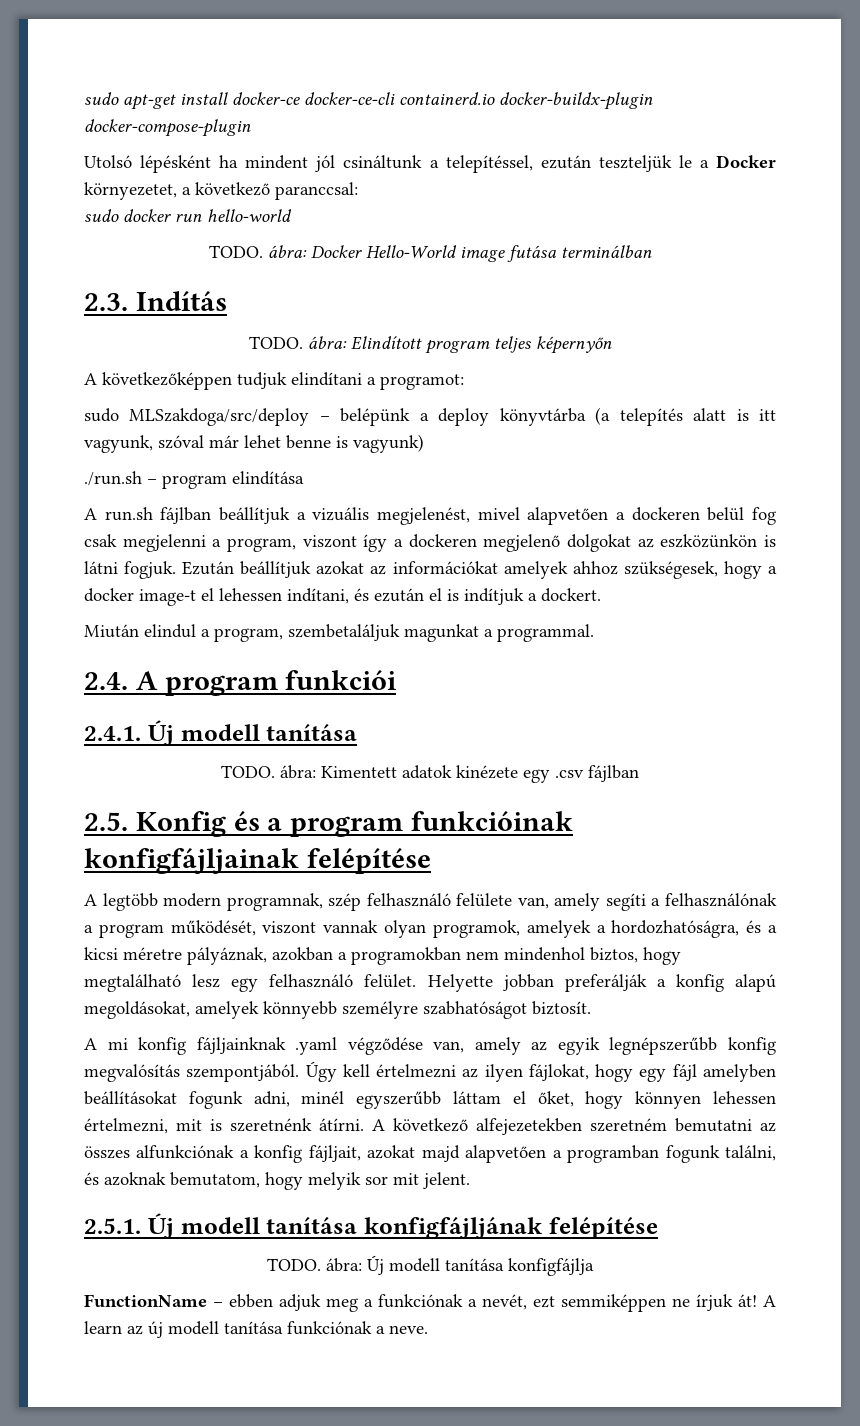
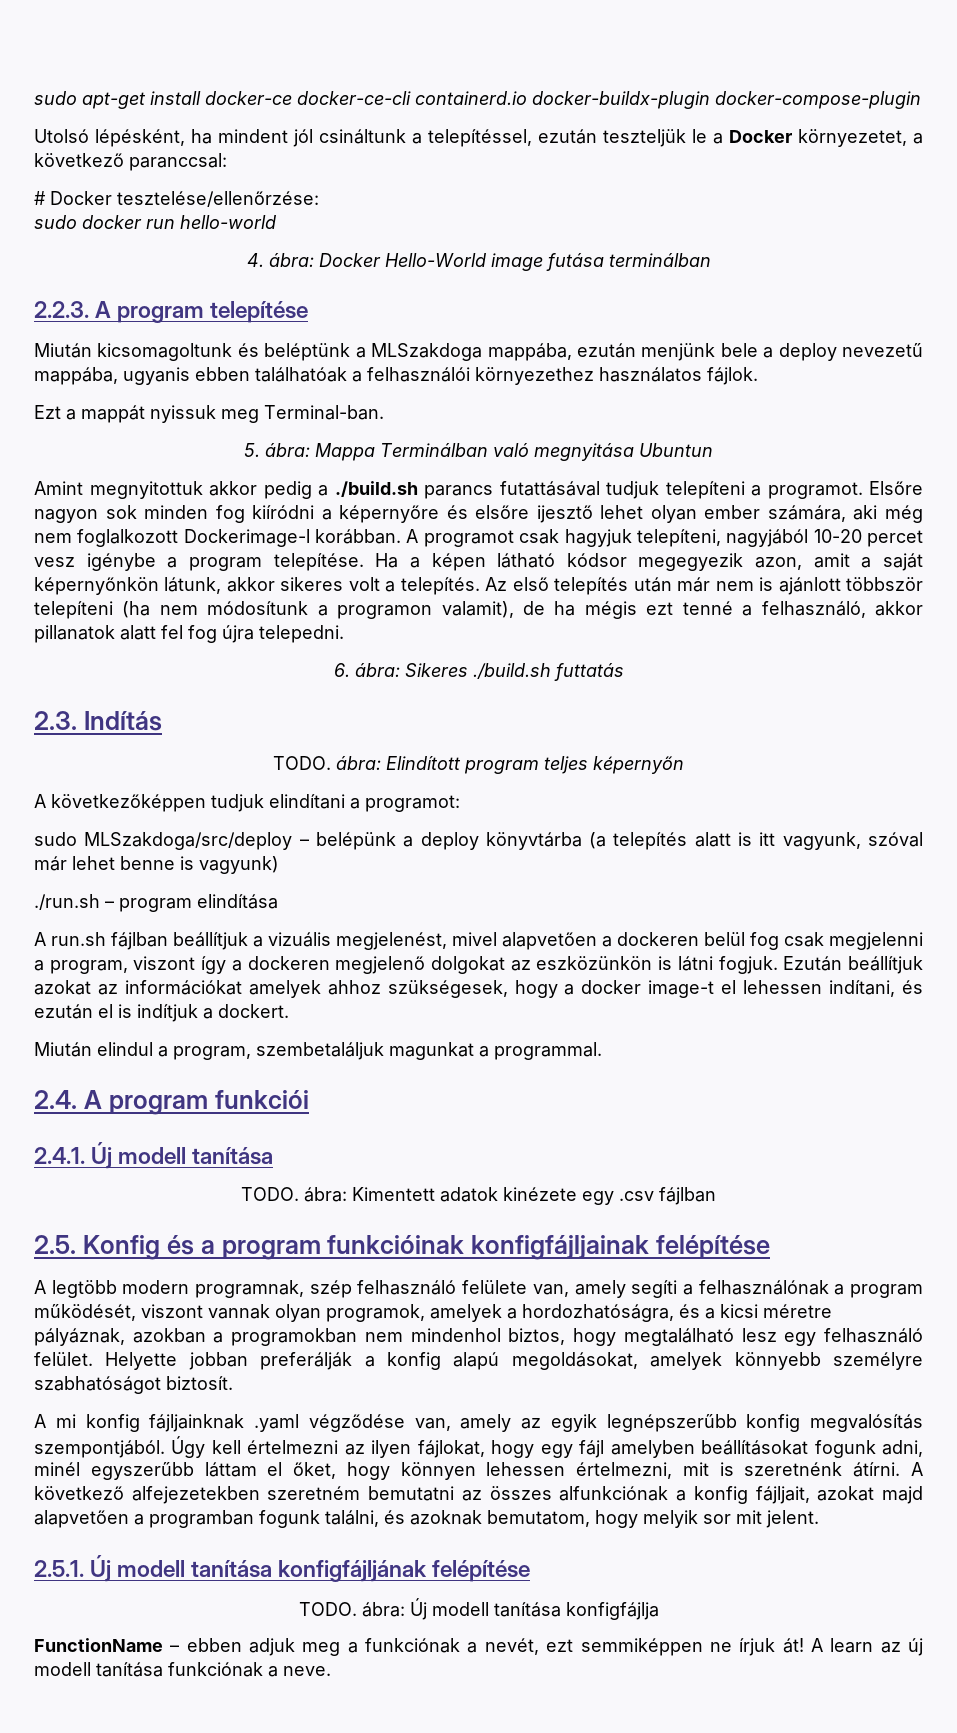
[140,155,212,173] lépésként -> [95,129,185,147] lépésként,
(358, 191) none -> [34,191,319,207] // # Docker tesztelése/ellenőrzése:
[208,245,263,258] TODO. -> [246,253,264,267] 4.
(652, 251) none -> [34,301,309,323] [34,343,923,361] [34,367,758,385] [34,405,384,423] [244,443,713,461] [34,481,923,499] [34,505,923,523] [34,529,924,547] [34,553,923,571] [34,577,923,595] [34,601,924,619] [34,625,344,643] [333,663,624,681] // 2.2.3. A program telepítése // Miután kicsomagoltunk és beléptünk a MLSzakdoga mappába, ezután menjünk bele a deploy nevezetű mappába, ugyanis ebben találhatóak a felhasználói környezethez használatos fájlok. // Ezt a mappát nyissuk meg Terminal-ban. // 5. ábra: Mappa Terminálban való megnyitása Ubuntun // Amint megnyitottuk akkor pedig a ./build.sh parancs futattásával tudjuk telepíteni a programot. Elsőre nagyon sok minden fog kiíródni a képernyőre és elsőre ijesztő lehet olyan ember számára, aki még nem foglalkozott Dockerimage-l korábban. A programot csak hagyjuk telepíteni, nagyjából 10-20 percet vesz igénybe a program telepítése. Ha a képen látható kódsor megegyezik azon, amit a saját képernyőnkön látunk, akkor sikeres volt a telepítés. Az első telepítés után már nem is ajánlott többször telepíteni (ha nem módosítunk a programon valamit), de ha mégis ezt tenné a felhasználó, akkor pillanatok alatt fel fog újra telepedni. // 6. ábra: Sikeres ./build.sh futtatás

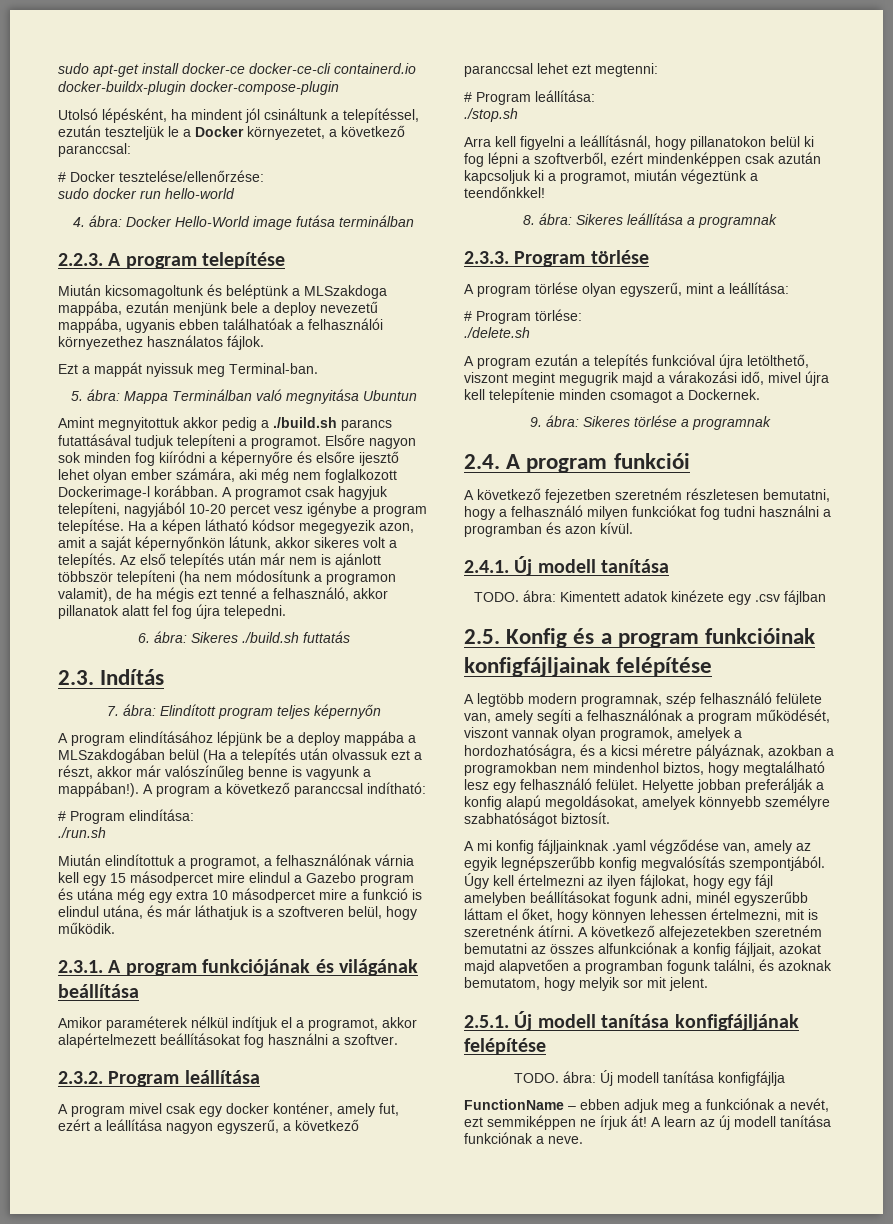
[273,756,331,770] TODO. -> [106,706,119,716] 7.
[51,794,460,812] [34,832,923,850] [34,856,279,874] [34,894,278,912] [34,932,923,950] [34,956,923,974] [34,980,923,998] [34,1004,289,1022] [34,1042,602,1060] [34,1090,309,1115] következőképpen tudjuk elindítani a programot: // sudo MLSzakdoga/src/deploy – belépünk a deploy könyvtárba (a telepítés alatt is itt vagyunk, szóval már lehet benne is vagyunk) // ./run.sh – program elindítása // A run.sh fájlban beállítjuk a vizuális megjelenést, mivel alapvetően a dockeren belül fog csak megjelenni a program, viszont így a dockeren megjelenő dolgokat az eszközünkön is látni fogjuk. Ezután beállítjuk azokat az információkat amelyek ahhoz szükségesek, hogy a docker image-t el lehessen indítani, és ezután el is indítjuk a dockert. // Miután elindul a program, szembetaláljuk magunkat a programmal. // 2.4. A program funkciói -> [71,731,416,746] [58,748,422,763] [58,765,371,780] [58,782,426,797] [58,809,194,824] [58,827,106,838] [58,854,414,869] [58,871,414,886] [58,888,422,903] [58,905,417,920] [58,922,115,934] [58,959,418,976] [58,984,139,998] [58,1016,417,1031] [58,1033,398,1048] [58,1070,260,1087] [58,1102,399,1117] [58,1119,359,1134] [464,63,658,77] [464,90,595,105] [464,108,518,122] [464,135,814,150] [464,152,821,167] [464,169,758,184] [464,186,545,198] [523,213,777,228] [464,250,649,267] [464,282,789,297] [464,309,582,324] [464,327,530,338] [464,354,809,369] [464,371,829,386] [464,388,760,403] [529,415,771,430] [464,453,690,473] [464,488,830,503] [464,505,831,520] [464,522,633,537] program elindításához lépjünk be a deploy mappába a MLSzakdogában belül (Ha a telepítés után olvassuk ezt a részt, akkor már valószínűleg benne is vagyunk a mappában!). A program a következő paranccsal indítható: // # Program elindítása: // ./run.sh // Miután elindítottuk a programot, a felhasználónak várnia kell egy 15 másodpercet mire elindul a Gazebo program és utána még egy extra 10 másodpercet mire a funkció is elindul utána, és már láthatjuk is a szoftveren belül, hogy működik. // 2.3.1. A program funkciójának és világának beállítása // Amikor paraméterek nélkül indítjuk el a programot, akkor alapértelmezett beállításokat fog használni a szoftver. // 2.3.2. Program leállítása // A program mivel csak egy docker konténer, amely fut, ezért a leállítása nagyon egyszerű, a következő paranccsal lehet ezt megtenni: // # Program leállítása: // ./stop.sh // Arra kell figyelni a leállításnál, hogy pillanatokon belül ki fog lépni a szoftverből, ezért mindenképpen csak azután kapcsoljuk ki a programot, miután végeztünk a teendőnkkel! // 8. ábra: Sikeres leállítása a programnak // 2.3.3. Program törlése // A program törlése olyan egyszerű, mint a leállítása: // # Program törlése: // ./delete.sh // A program ezután a telepítés funkcióval újra letölthető, viszont megint megugrik majd a várakozási idő, mivel újra kell telepítenie minden csomagot a Dockernek. // 9. ábra: Sikeres törlése a programnak // 2.4. A program funkciói // A következő fejezetben szeretném részletesen bemutatni, hogy a felhasználó milyen funkciókat fog tudni használni a programban és azon kívül.

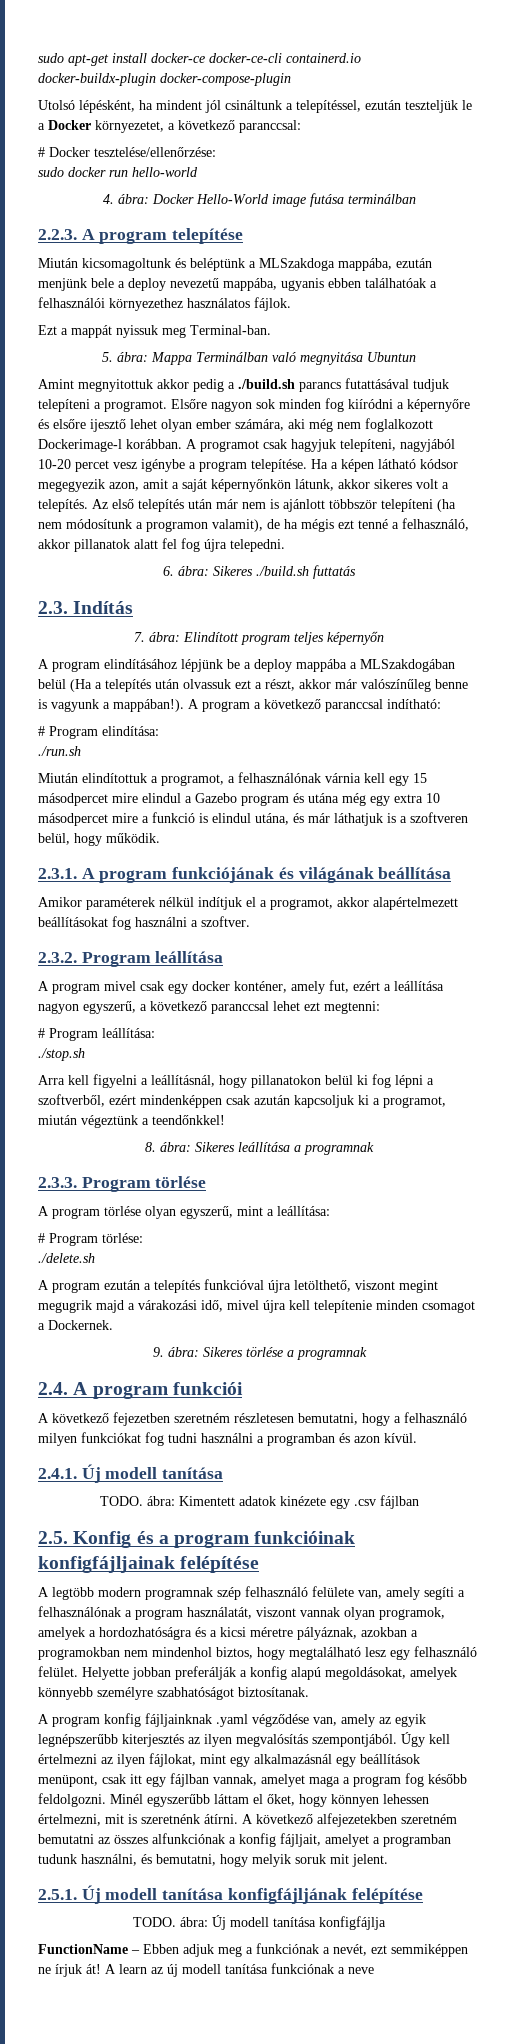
[581,693,662,707] programnak, -> [145,1587,213,1600] programnak
[756,709,830,723] működését, -> [187,1607,252,1619] használatát,
[464,744,576,759] hordozhatóságra, -> [99,1627,192,1640] hordozhatóságra
[561,812,610,824] [464,840,492,851] biztosít. // A mi -> [238,1687,309,1697] [38,1714,100,1727] biztosítanak. // A program
[599,857,637,871] konfig -> [122,1734,232,1747] kiterjesztés az ilyen
[693,874,773,889] [464,891,730,906] hogy egy fájl amelyben beállításokat fogunk adni, minél -> [200,1754,420,1767] [38,1773,467,1787] [38,1793,143,1807] mint egy alkalmazásnál egy beállítások menüpont, csak itt egy fájlban vannak, amelyet maga a program fog később feldolgozni. Minél
[779,943,821,954] [464,959,832,974] [464,977,540,990] azokat majd alapvetően a programban fogunk találni, és azoknak bemutatom, -> [325,1834,451,1847] [38,1854,216,1866] amelyet a programban tudunk használni, és bemutatni,
[623,979,643,988] sor -> [295,1854,326,1864] soruk
[580,1099,620,1110] ebben -> [143,1944,179,1954] Ebben
[548,1136,583,1144] neve. -> [348,1967,374,1974] neve

